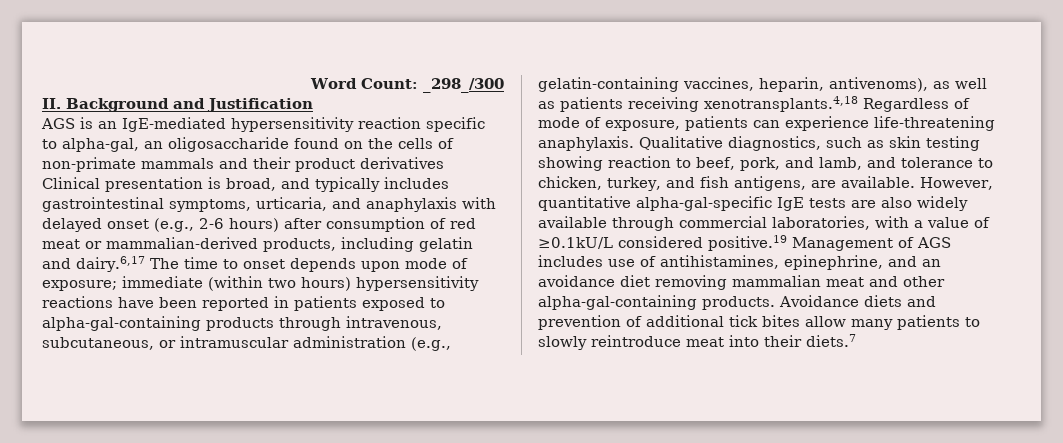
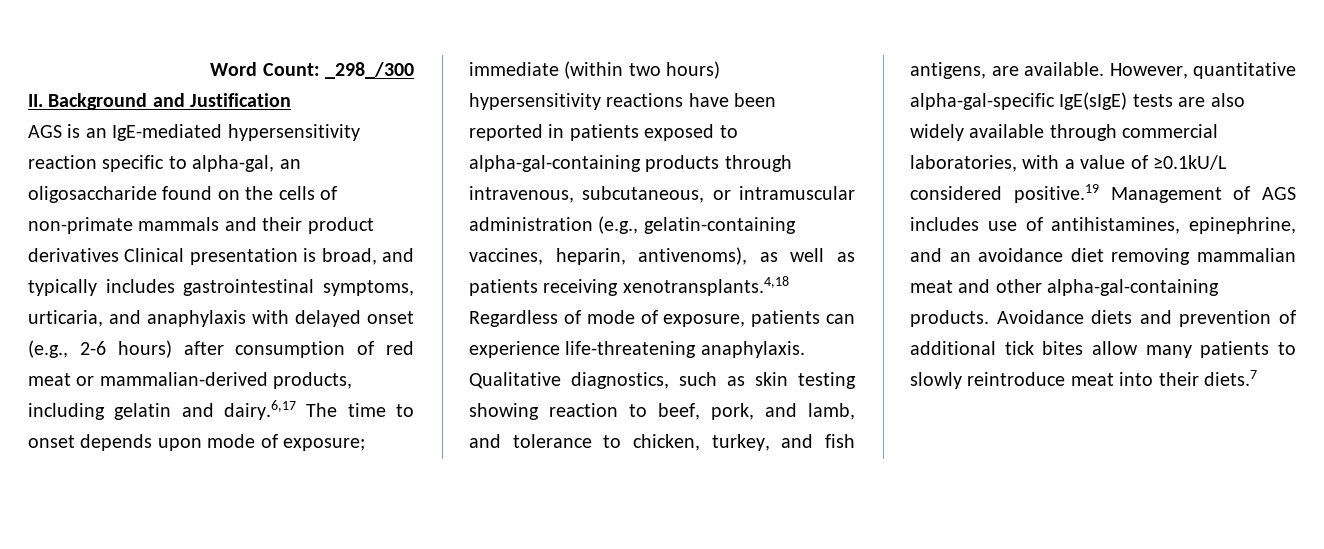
[777,197,804,211] IgE -> [1059,92,1128,110] IgE(sIgE)

